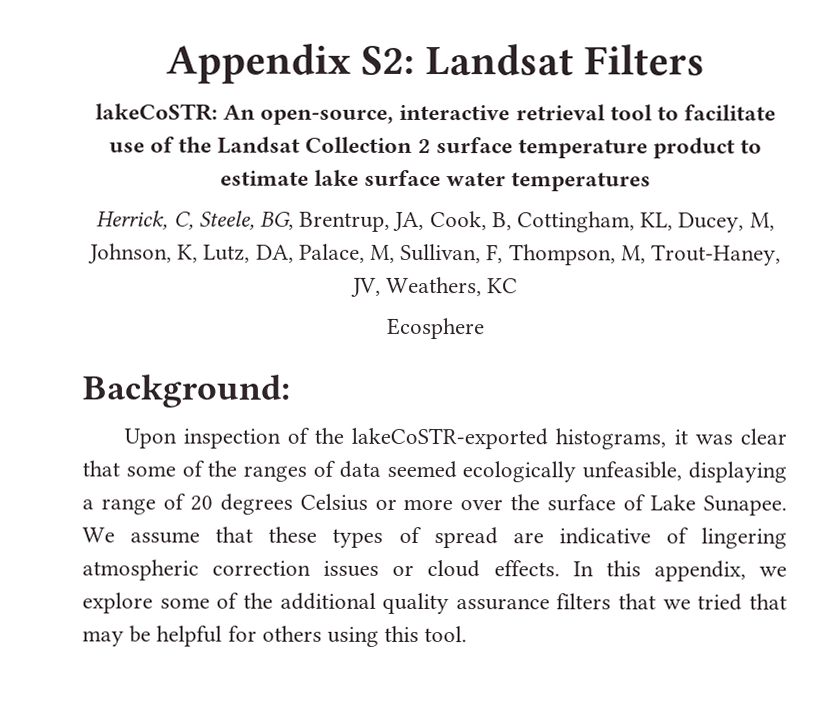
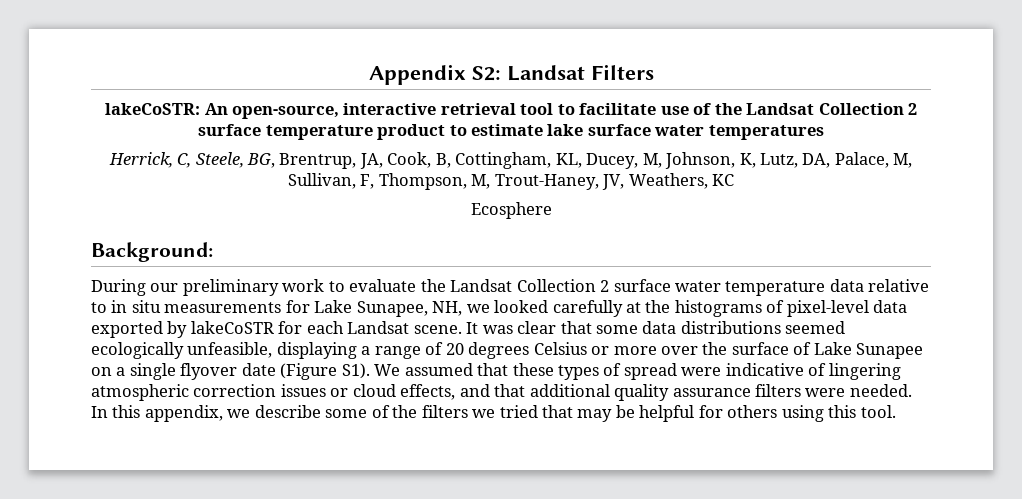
[123,427,787,450] [82,460,381,482] Upon inspection of the lakeCoSTR-exported histograms, it was clear that some of the ranges of data -> [91,279,930,296] [91,300,908,317] [91,321,781,338] During our preliminary work to evaluate the Landsat Collection 2 surface water temperature data relative to in situ measurements for Lake Sunapee, NH, we looked carefully at the histograms of pixel-level data exported by lakeCoSTR for each Landsat scene. It was clear that some data distributions
[702,495,787,516] [82,527,201,544] Sunapee. We assume -> [856,343,924,359] [91,363,473,380] Sunapee on a single flyover date (Figure S1). We assumed
[512,532,544,544] are -> [681,367,722,376] were
[493,560,560,577] effects. -> [400,384,912,401] effects, and that additional quality assurance filters were needed.
[82,592,657,615] explore some of the additional quality assurance filters that -> [254,405,468,418] describe some of the filters

